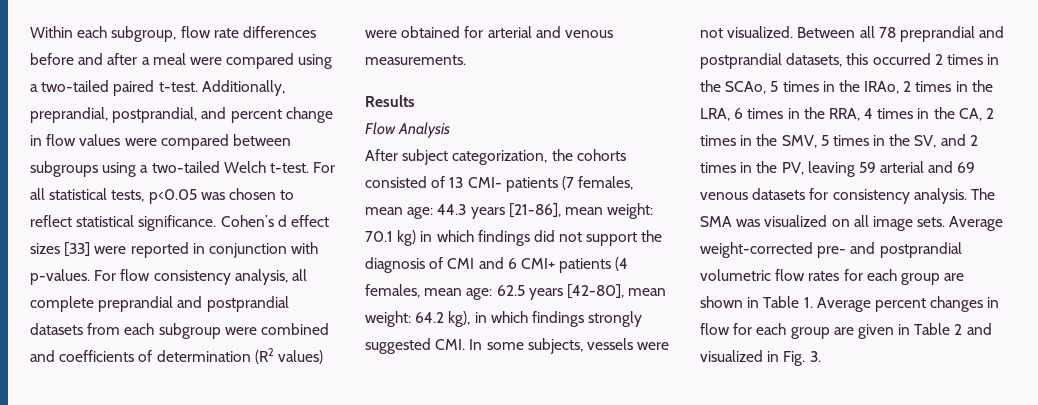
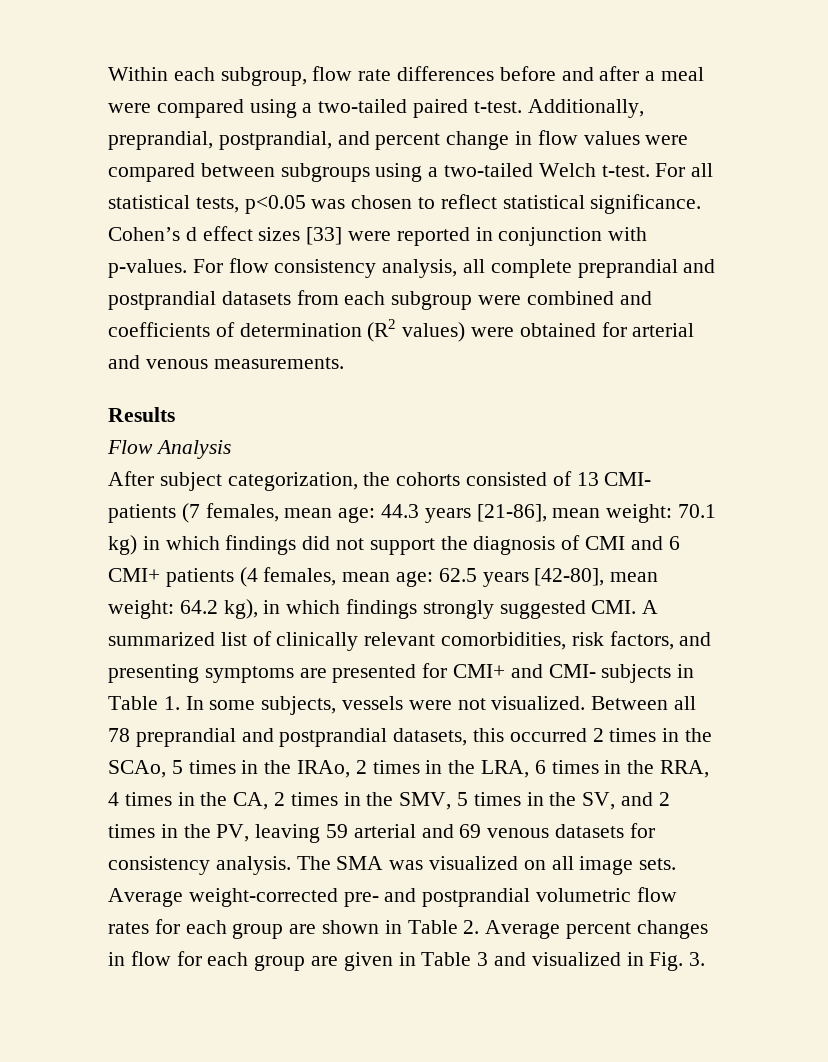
(466, 344) none -> [642,600,659,614] [108,631,712,651] [108,663,695,683] [108,696,180,710] A summarized list of clinically relevant comorbidities, risk factors, and presenting symptoms are presented for CMI+ and CMI- subjects in Table 1.
[803,297,813,308] 1. -> [463,920,480,934] 2.
[954,324,963,335] 2 -> [477,952,489,966] 3

